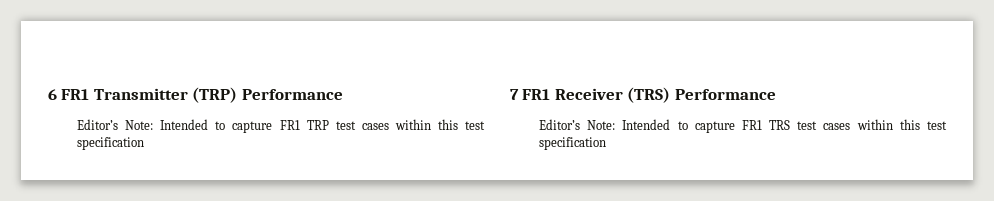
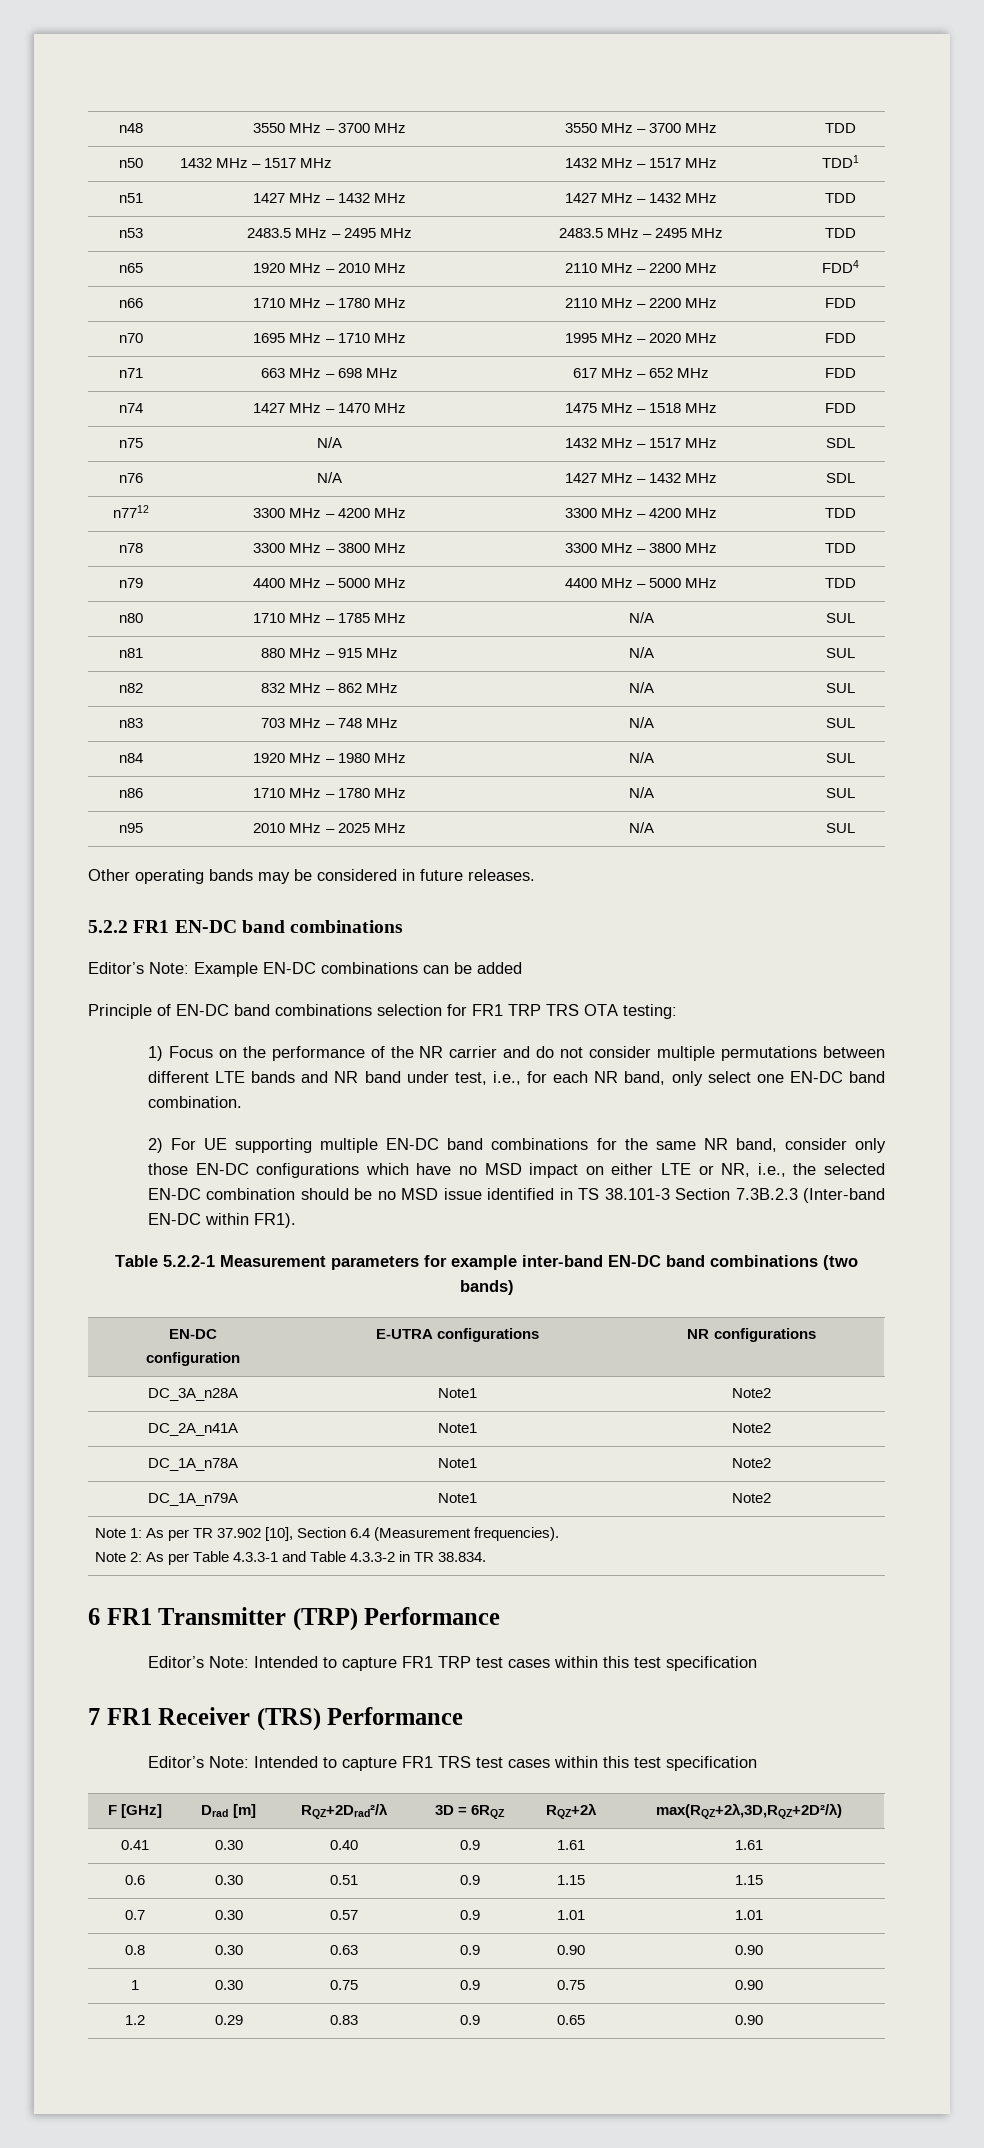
(48, 94) none -> [119,123,143,133] [253,123,406,133] [564,123,718,133] [825,123,856,133] [119,158,143,168] [179,158,332,168] [564,158,718,168] [822,155,859,168] [119,193,143,203] [253,193,406,203] [564,193,718,203] [825,193,856,203] [119,228,143,238] [247,228,412,238] [558,228,724,238] [825,228,856,238] [119,263,143,273] [253,263,406,273] [564,263,718,273] [822,260,859,273] [119,298,143,308] [253,298,406,308] [564,298,718,308] [825,298,856,308] [119,333,143,343] [253,333,406,343] [564,333,718,343] [825,333,856,343] [119,368,143,378] [261,368,398,378] [572,368,710,378] [825,368,856,378] [119,403,143,413] [253,403,406,413] [564,403,718,413] [825,403,856,413] [119,438,143,448] [317,437,342,448] [564,438,718,448] [826,438,855,448] [119,473,143,483] [317,472,342,483] [564,473,718,483] [826,473,855,483] [113,505,149,518] [253,508,406,518] [564,508,718,518] [825,508,856,518] [119,543,143,553] [253,543,406,553] [564,543,718,553] [825,543,856,553] [119,578,143,588] [253,578,406,588] [564,578,718,588] [825,578,856,588] [119,613,143,623] [253,613,406,623] [628,612,654,623] [826,613,855,623] [119,648,143,658] [261,648,398,658] [628,647,654,658] [826,648,855,658] [119,683,143,693] [261,683,398,693] [628,682,654,693] [826,683,855,693] [119,718,143,728] [261,718,398,728] [628,717,654,728] [826,718,855,728] [119,753,143,763] [253,753,406,763] [628,752,654,763] [826,753,855,763] [119,788,143,798] [253,788,406,798] [628,787,654,798] [826,788,855,798] [119,823,143,833] [253,823,406,833] [628,822,654,833] [826,823,855,833] [88,869,535,884] [88,920,404,933] [88,962,522,977] [88,1004,677,1019] [147,1046,885,1061] [147,1071,886,1086] [147,1096,242,1108] [147,1138,886,1153] [147,1163,886,1178] [147,1188,885,1203] [147,1213,296,1228] [115,1255,858,1270] [459,1280,514,1295] [168,1329,217,1339] [145,1352,240,1366] [375,1328,540,1342] [687,1328,816,1342] [147,1388,238,1401] [438,1388,477,1398] [732,1388,771,1398] [147,1423,238,1436] [438,1423,477,1433] [732,1423,771,1433] [147,1458,238,1471] [438,1458,477,1468] [732,1458,771,1468] [147,1493,238,1506] [438,1493,477,1503] [732,1493,771,1503] [94,1527,560,1541] [94,1551,487,1565] n48 | 3550 MHz – 3700 MHz | 3550 MHz – 3700 MHz | TDD // n50 | 1432 MHz – 1517 MHz | 1432 MHz – 1517 MHz | TDD1 // n51 | 1427 MHz – 1432 MHz | 1427 MHz – 1432 MHz | TDD // n53 | 2483.5 MHz – 2495 MHz | 2483.5 MHz – 2495 MHz | TDD // n65 | 1920 MHz – 2010 MHz | 2110 MHz – 2200 MHz | FDD4 // n66 | 1710 MHz – 1780 MHz | 2110 MHz – 2200 MHz | FDD // n70 | 1695 MHz – 1710 MHz | 1995 MHz – 2020 MHz | FDD // n71 | 663 MHz – 698 MHz | 617 MHz – 652 MHz | FDD // n74 | 1427 MHz – 1470 MHz | 1475 MHz – 1518 MHz | FDD // n75 | N/A | 1432 MHz – 1517 MHz | SDL // n76 | N/A | 1427 MHz – 1432 MHz | SDL // n7712 | 3300 MHz – 4200 MHz | 3300 MHz – 4200 MHz | TDD // n78 | 3300 MHz – 3800 MHz | 3300 MHz – 3800 MHz | TDD // n79 | 4400 MHz – 5000 MHz | 4400 MHz – 5000 MHz | TDD // n80 | 1710 MHz – 1785 MHz | N/A | SUL // n81 | 880 MHz – 915 MHz | N/A | SUL // n82 | 832 MHz – 862 MHz | N/A | SUL // n83 | 703 MHz – 748 MHz | N/A | SUL // n84 | 1920 MHz – 1980 MHz | N/A | SUL // n86 | 1710 MHz – 1780 MHz | N/A | SUL // n95 | 2010 MHz – 2025 MHz | N/A | SUL // Other operating bands may be considered in future releases. // 5.2.2 FR1 EN-DC band combinations // Editor’s Note: Example EN-DC combinations can be added // Principle of EN-DC band combinations selection for FR1 TRP TRS OTA testing: // 1) Focus on the performance of the NR carrier and do not consider multiple permutations between different LTE bands and NR band under test, i.e., for each NR band, only select one EN-DC band combination. // 2) For UE supporting multiple EN-DC band combinations for the same NR band, consider only those EN-DC configurations which have no MSD impact on either LTE or NR, i.e., the selected EN-DC combination should be no MSD issue identified in TS 38.101-3 Section 7.3B.2.3 (Inter-band EN-DC within FR1). // Table 5.2.2-1 Measurement parameters for example inter-band EN-DC band combinations (two bands) // EN-DC // configuration | E-UTRA configurations | NR configurations // DC_3A_n28A | Note1 | Note2 // DC_2A_n41A | Note1 | Note2 // DC_1A_n78A | Note1 | Note2 // DC_1A_n79A | Note1 | Note2 // Note 1: As per TR 37.902 [10], Section 6.4 (Measurement frequencies). // Note 2: As per Table 4.3.3-1 and Table 4.3.3-2 in TR 38.834. //
(607, 143) none -> [107,1804,163,1818] [201,1804,256,1818] [300,1803,388,1819] [434,1805,506,1819] [545,1803,597,1819] [656,1803,842,1819] [121,1840,149,1850] [214,1840,243,1850] [329,1840,358,1850] [459,1840,480,1850] [556,1840,585,1850] [735,1840,763,1850] [125,1875,145,1885] [214,1875,243,1885] [329,1875,358,1885] [459,1875,480,1885] [556,1875,585,1885] [735,1875,763,1885] [125,1910,145,1920] [214,1910,243,1920] [329,1910,358,1920] [459,1910,480,1920] [556,1910,585,1920] [735,1910,763,1920] [125,1945,145,1955] [214,1945,243,1955] [329,1945,358,1955] [459,1945,480,1955] [556,1945,585,1955] [735,1945,763,1955] [131,1980,139,1990] [214,1980,243,1990] [329,1980,358,1990] [459,1980,480,1990] [556,1980,585,1990] [735,1980,763,1990] [125,2015,145,2025] [214,2015,243,2025] [329,2015,358,2025] [459,2015,480,2025] [556,2015,585,2025] [735,2015,763,2025] // F [GHz] | Drad [m] | RQZ+2Drad²/λ | 3D = 6RQZ | RQZ+2λ | max(RQZ+2λ,3D,RQZ+2D²/λ) // 0.41 | 0.30 | 0.40 | 0.9 | 1.61 | 1.61 // 0.6 | 0.30 | 0.51 | 0.9 | 1.15 | 1.15 // 0.7 | 0.30 | 0.57 | 0.9 | 1.01 | 1.01 // 0.8 | 0.30 | 0.63 | 0.9 | 0.90 | 0.90 // 1 | 0.30 | 0.75 | 0.9 | 0.75 | 0.90 // 1.2 | 0.29 | 0.83 | 0.9 | 0.65 | 0.90

